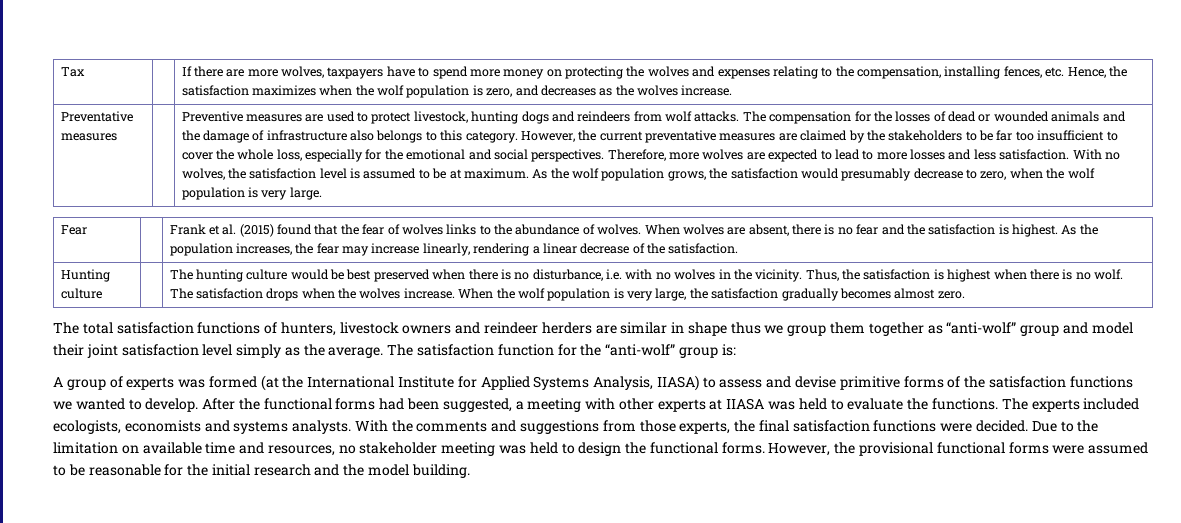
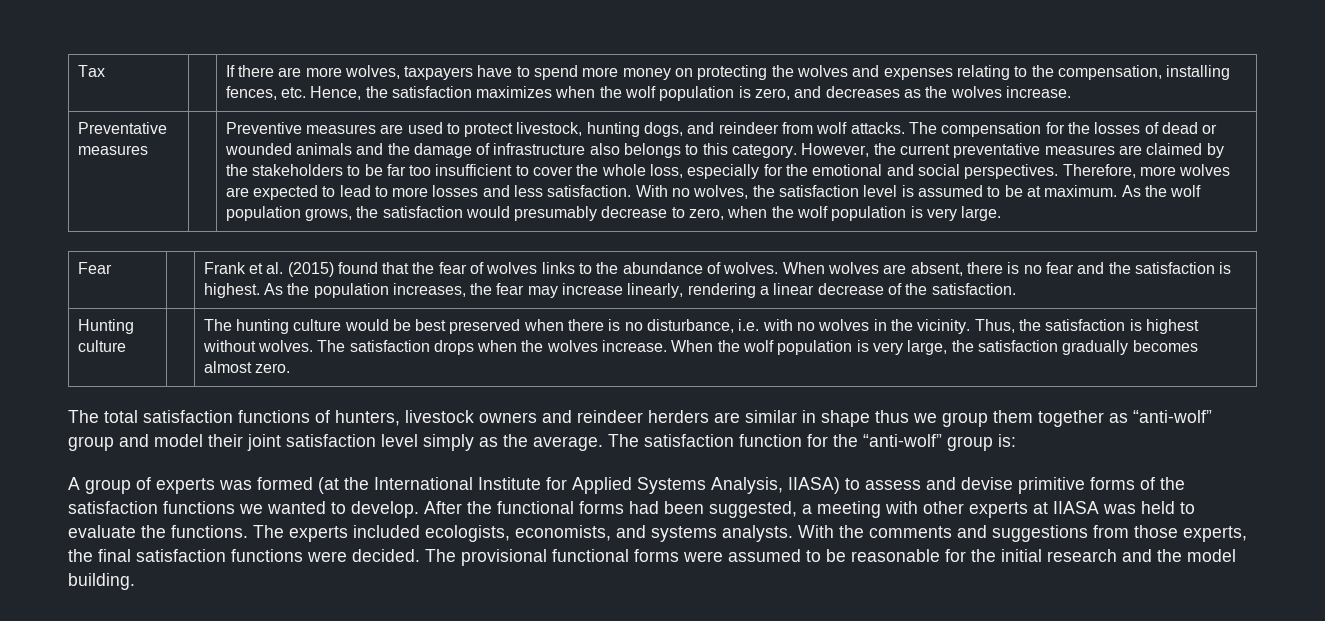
[521,111,631,124] dogs and reindeers -> [644,122,779,137] dogs, and reindeer
[993,269,1123,280] when there is no wolf. -> [202,340,313,352] without wolves.
[124,420,201,432] economists -> [515,525,611,541] economists,
[1031,420,1099,432] [53,442,856,456] Due to the limitation on available time and resources, no stakeholder meeting was held to design the functional forms. However, the -> [425,549,456,562] The

